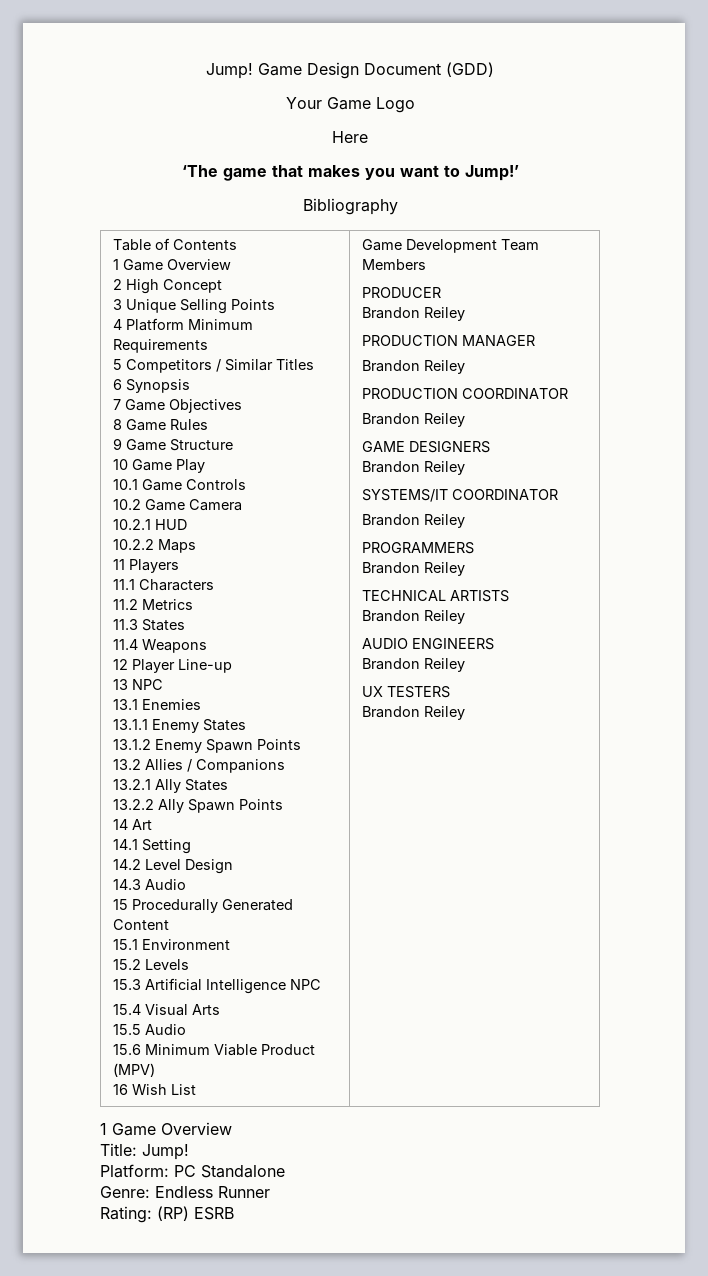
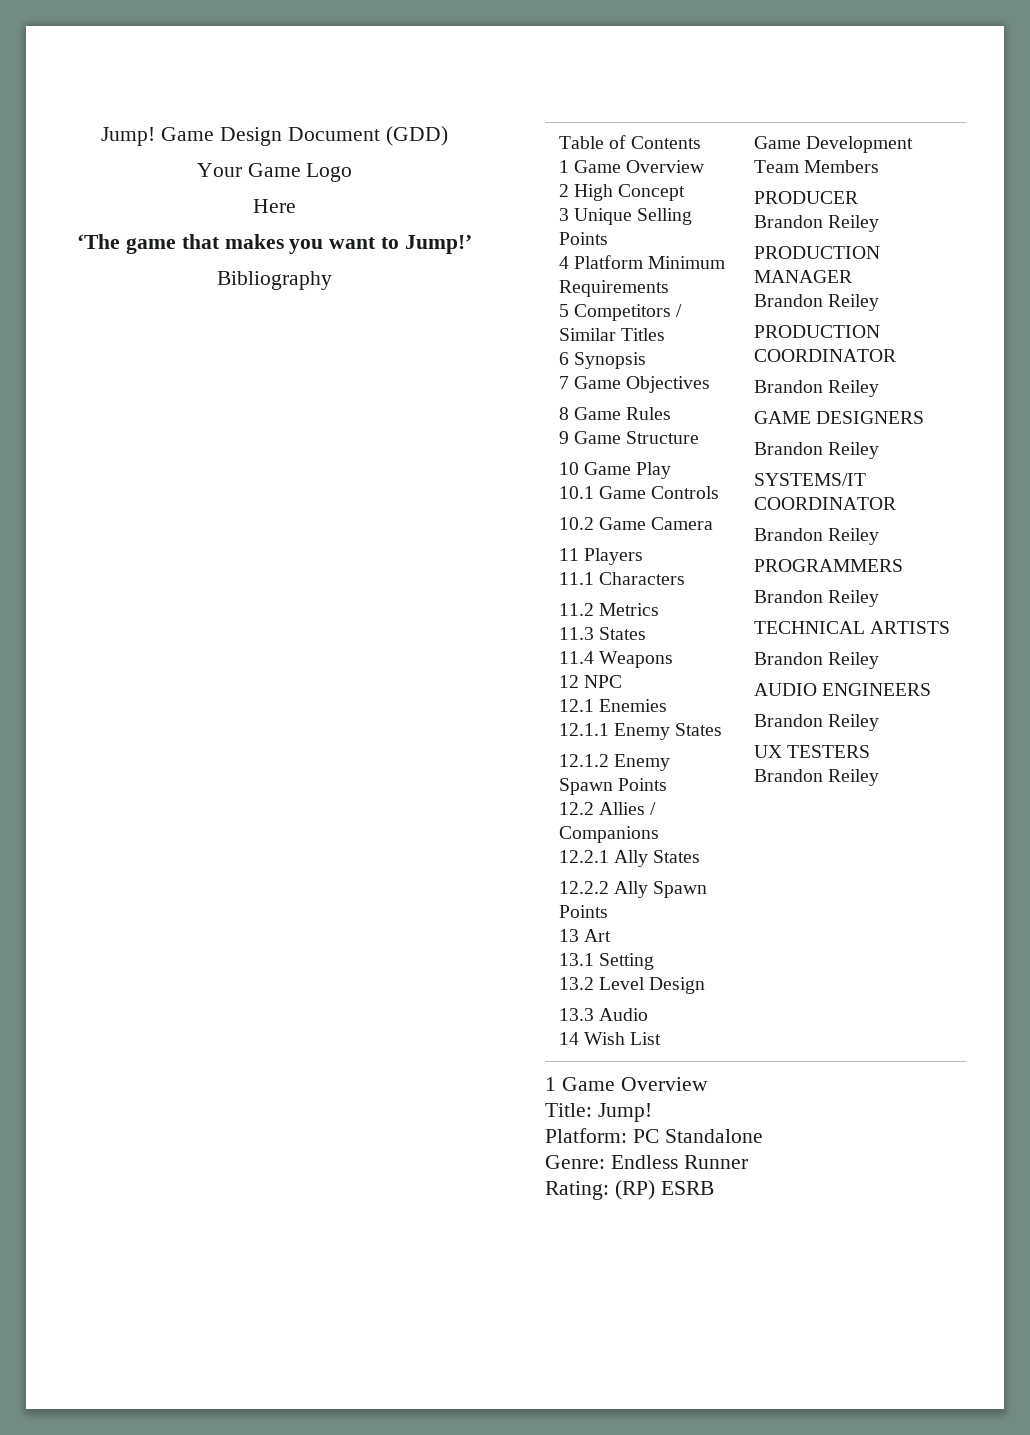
[112,519,187,530] [112,539,196,553] // 10.2.1 HUD // 10.2.2 Maps -> (714, 523) none
[131,659,232,673] [112,679,163,690] [112,699,138,710] Player Line-up // 13 NPC // 13.1 -> [583,675,622,688] [558,699,594,712] NPC // 12.1
[112,719,148,730] 13.1.1 -> [558,723,609,736] 12.1.1
[112,739,151,750] 13.1.2 -> [558,754,609,767] 12.1.2
[112,759,141,770] 13.2 -> [558,802,594,815] 12.2
[112,779,151,790] 13.2.1 -> [558,850,609,863] 12.2.1
[112,799,154,810] 13.2.2 -> [558,881,609,894] 12.2.2
[112,819,128,830] 14 -> [558,929,579,942] 13
[112,839,138,850] 14.1 -> [558,953,594,966] 13.1
[112,859,141,870] 14.2 -> [558,977,594,990] 13.2
[112,879,186,890] [112,899,293,913] [112,919,169,930] [112,939,230,950] [112,959,189,970] [112,978,321,994] [112,1004,220,1016] [112,1024,186,1035] [112,1044,315,1056] [112,1063,155,1077] [112,1084,128,1095] 14.3 Audio // 15 Procedurally Generated Content // 15.1 Environment // 15.2 Levels // 15.3 Artificial Intelligence NPC // 15.4 Visual Arts // 15.5 Audio // 15.6 Minimum Viable Product (MPV) // 16 -> [558,1008,648,1021] [558,1032,579,1045] 13.3 Audio // 14

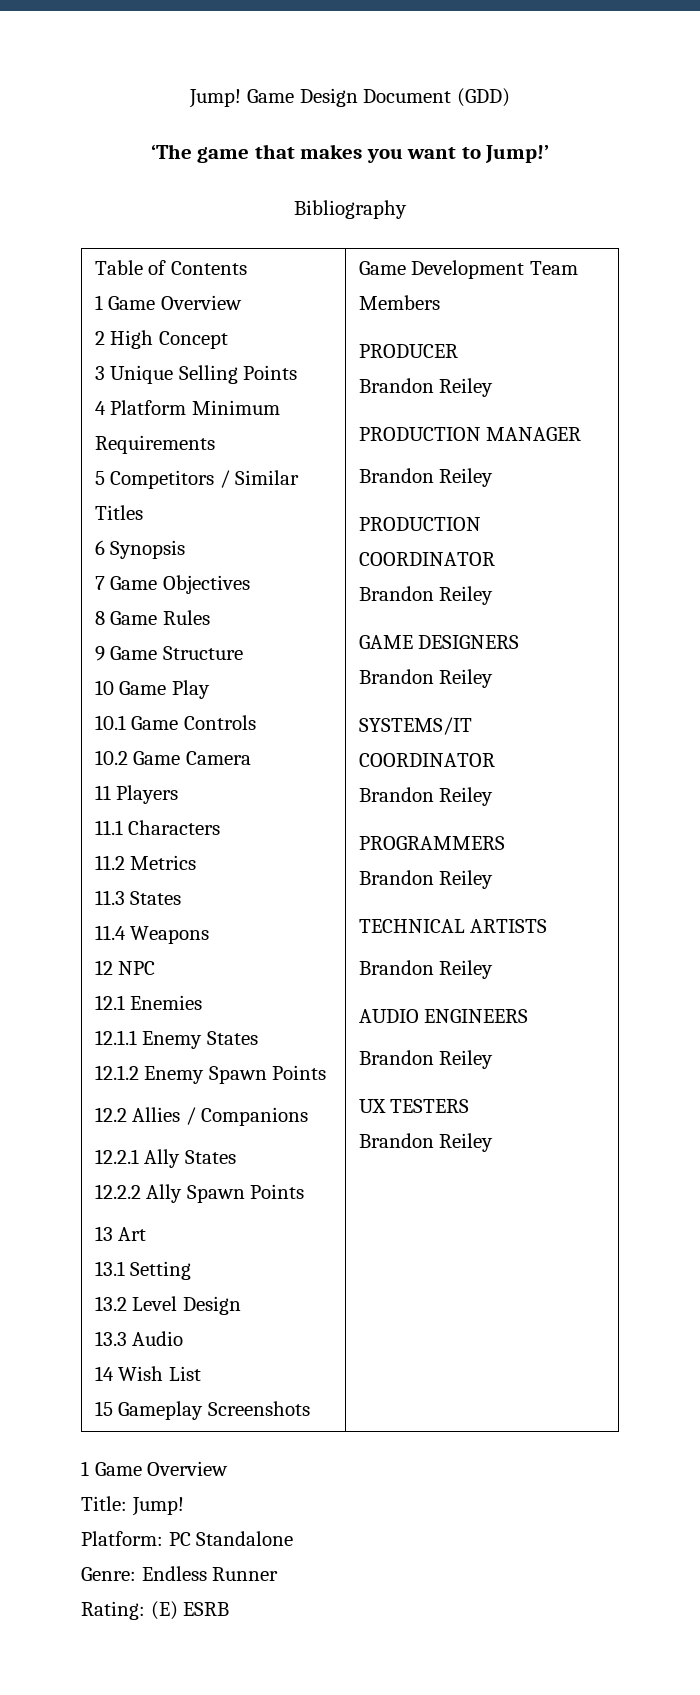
[196,163,353,182] [253,199,296,213] // Your Game Logo // Here -> (510, 97) none
(662, 1038) none -> [94,1401,310,1420] // 15 Gameplay Screenshots
[614,1180,655,1200] (RP) -> [150,1601,178,1620] (E)

